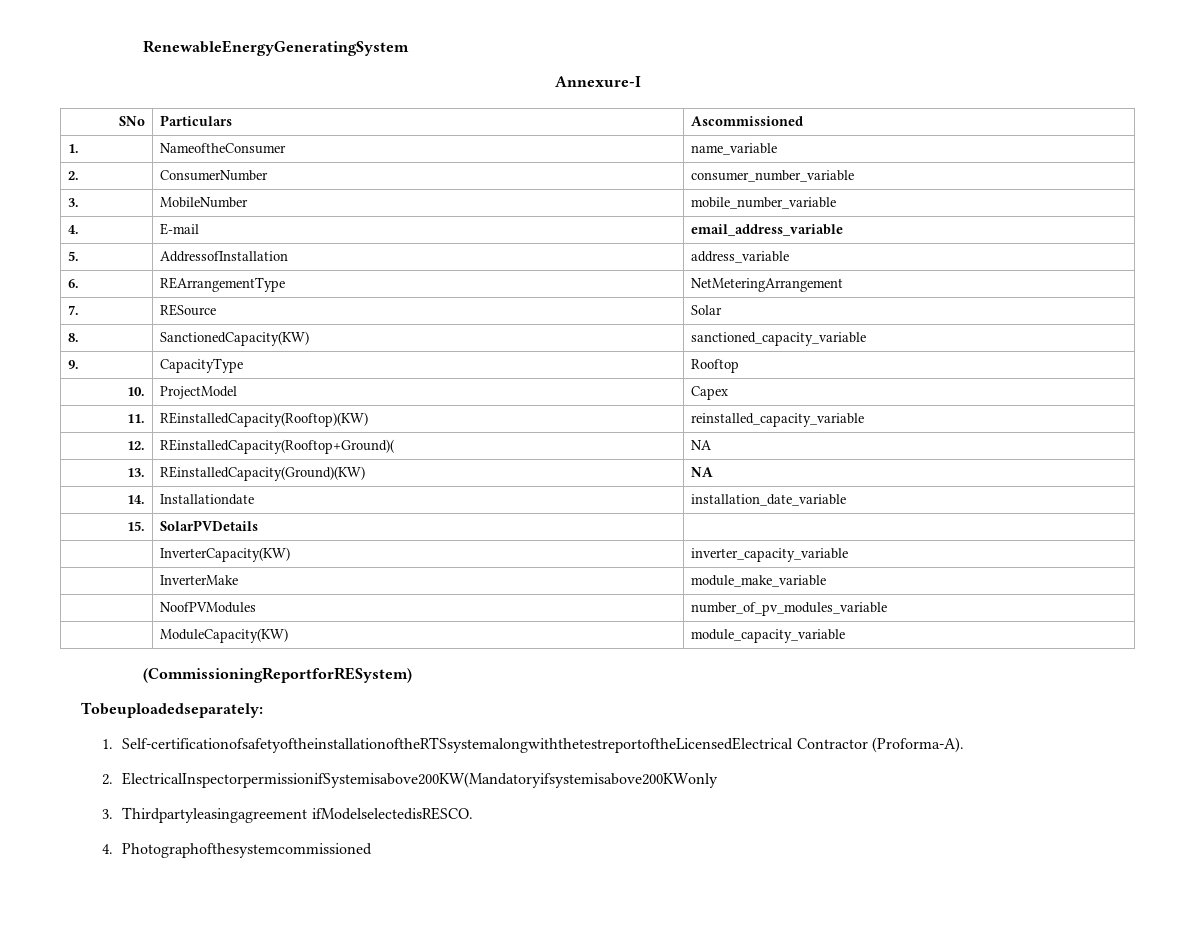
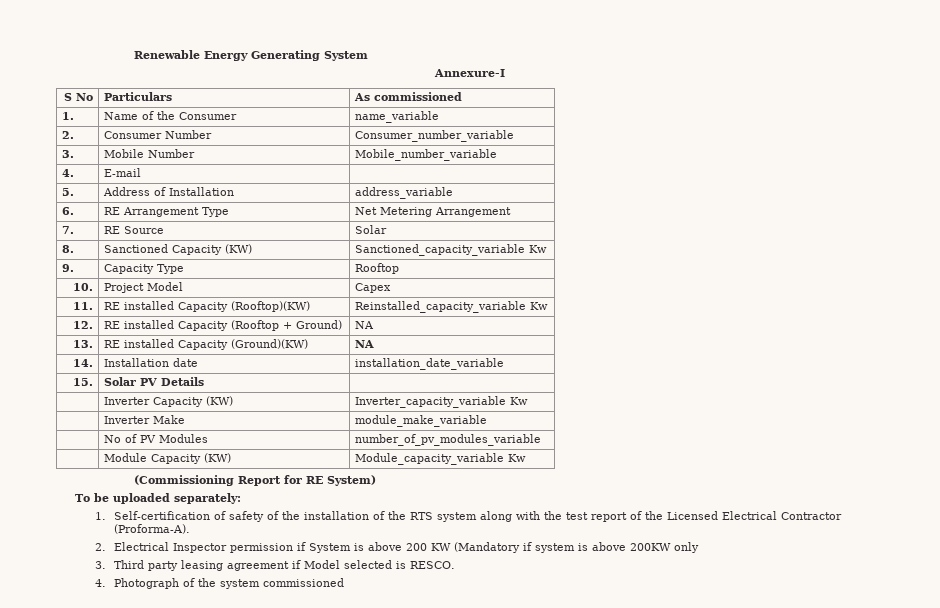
[143,40,410,56] RenewableEnergyGeneratingSystem -> [133,50,368,61] Renewable Energy Generating System
[118,116,145,126] SNo -> [63,93,93,101] S No
[691,116,804,126] Ascommissioned -> [354,92,463,101] As commissioned
[160,143,287,154] [691,143,778,155] [68,171,80,180] [160,170,269,181] [691,170,855,182] [68,198,80,207] [160,197,249,208] [691,197,837,209] NameoftheConsumer | name_variable // 2. | ConsumerNumber | consumer_number_variable // 3. | MobileNumber | mobile_number_variable -> [104,111,238,120] [355,111,440,123] [62,131,75,139] [104,130,213,139] [355,130,515,142] [62,150,75,158] [104,149,196,158] [355,149,498,161] Name of the Consumer | name_variable // 2. | Consumer Number | Consumer_number_variable // 3. | Mobile Number | Mobile_number_variable
[691,224,844,236] email_address_variable -> (142, 172) none
[160,251,289,262] AddressofInstallation -> [103,187,235,196] Address of Installation
[160,277,286,292] [691,278,844,292] REArrangementType | NetMeteringArrangement -> [104,207,230,217] [355,207,512,217] RE Arrangement Type | Net Metering Arrangement
[160,304,217,316] RESource -> [104,226,165,234] RE Source
[160,331,310,346] [691,332,867,346] SanctionedCapacity(KW) | sanctioned_capacity_variable -> [104,244,253,255] [355,244,548,256] Sanctioned Capacity (KW) | Sanctioned_capacity_variable Kw
[160,358,244,373] CapacityType -> [104,264,185,274] Capacity Type
[160,386,238,399] ProjectModel -> [104,282,184,293] Project Model
[160,412,369,427] [691,413,865,427] [126,441,145,450] [160,439,395,454] [691,440,713,450] [126,468,145,477] [160,466,366,481] REinstalledCapacity(Rooftop)(KW) | reinstalled_capacity_variable // 12. | REinstalledCapacity(Rooftop+Ground)( | NA // 13. | REinstalledCapacity(Ground)(KW) -> [104,301,311,312] [355,301,549,313] [72,321,93,329] [104,320,343,331] [355,321,375,329] [72,340,93,348] [104,339,309,350] RE installed Capacity (Rooftop)(KW) | Reinstalled_capacity_variable Kw // 12. | RE installed Capacity (Rooftop + Ground) | NA // 13. | RE installed Capacity (Ground)(KW)
[160,494,255,505] Installationdate -> [104,358,199,367] Installation date
[160,520,259,531] [160,547,291,562] [691,548,849,562] [160,575,239,585] [691,575,827,587] [160,602,257,613] [691,602,888,616] [160,628,289,643] [691,629,846,643] [143,667,413,683] [80,702,263,718] [101,737,965,753] [101,772,719,788] [101,807,473,823] [101,843,373,858] SolarPVDetails | // | InverterCapacity(KW) | inverter_capacity_variable // | InverterMake | module_make_variable // | NoofPVModules | number_of_pv_modules_variable // | ModuleCapacity(KW) | module_capacity_variable // (CommissioningReportforRESystem) // Tobeuploadedseparately: // 1. Self-certificationofsafetyoftheinstallationoftheRTSsystemalongwiththetestreportoftheLicensedElectrical Contractor (Proforma-A). // 2. ElectricalInspectorpermissionifSystemisabove200KW(Mandatoryifsystemisabove200KWonly // 3. Thirdpartyleasingagreement ifModelselectedisRESCO. // 4. Photographofthesystemcommissioned -> [104,377,205,386] [104,396,234,407] [355,396,529,408] [104,415,186,424] [355,415,488,427] [104,434,209,443] [355,434,542,446] [104,453,232,464] [355,453,527,465] [133,475,376,486] [75,493,242,504] [94,511,843,522] [114,524,191,534] [94,542,700,553] [94,560,456,571] [94,578,345,589] Solar PV Details | // | Inverter Capacity (KW) | Inverter_capacity_variable Kw // | Inverter Make | module_make_variable // | No of PV Modules | number_of_pv_modules_variable // | Module Capacity (KW) | Module_capacity_variable Kw // (Commissioning Report for RE System) // To be uploaded separately: // 1. Self-certification of safety of the installation of the RTS system along with the test report of the Licensed Electrical Contractor (Proforma-A). // 2. Electrical Inspector permission if System is above 200 KW (Mandatory if system is above 200KW only // 3. Third party leasing agreement if Model selected is RESCO. // 4. Photograph of the system commissioned

